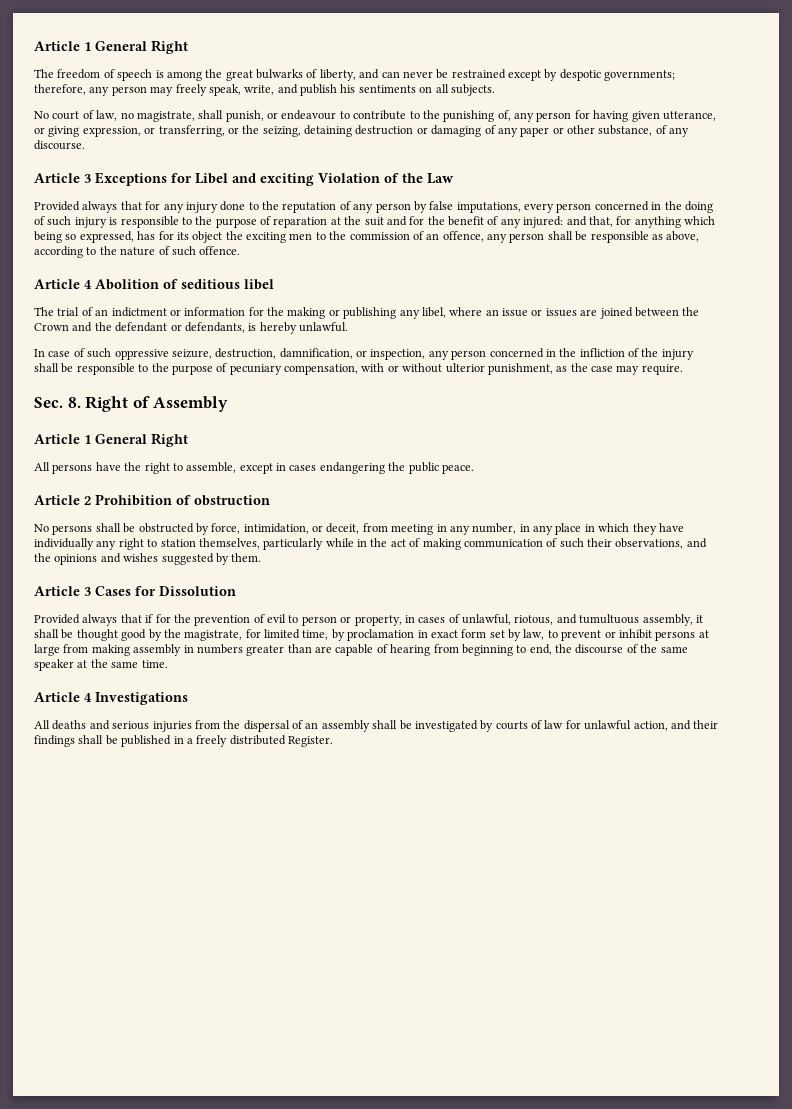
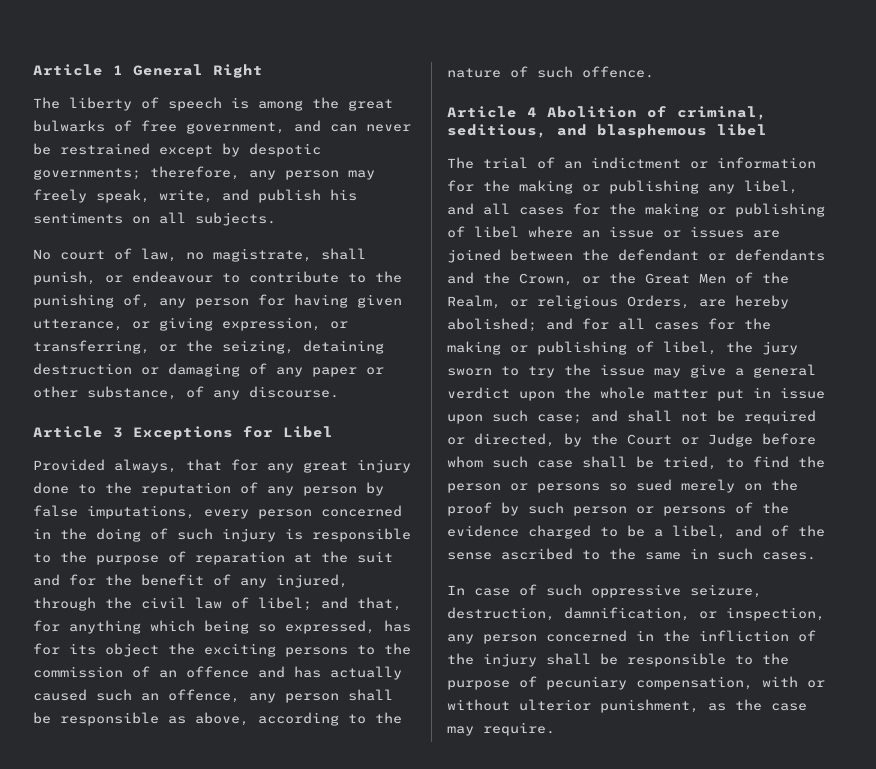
[57,69,101,79] freedom -> [69,97,132,111] liberty
[319,69,356,81] liberty, -> [141,120,285,134] free government,
[232,173,454,186] [34,201,118,213] and exciting Violation of the Law // Provided always -> [33,459,177,473] // Provided always,
(184, 208) none -> [303,461,348,473] great
[523,216,564,228] injured: -> [276,574,348,588] [33,597,312,611] injured, through the civil law of libel;
[289,233,313,240] men -> [285,647,348,657] persons
(440, 236) none -> [186,666,402,680] [33,689,159,701] offence and has actually caused such an
[181,279,240,289] seditious -> [677,106,767,120] [447,124,707,138] criminal, seditious, and blasphemous
(446, 312) none -> [447,203,825,217] [447,226,519,238] and all cases for the making or publishing of libel
[34,322,348,334] Crown and the defendant or defendants, is hereby unlawful. -> [618,249,825,261] [447,272,789,286] [447,295,789,309] [447,318,771,332] [447,341,798,355] [447,364,816,378] [447,387,825,401] [447,410,816,424] [447,433,816,447] [447,456,825,470] [447,479,798,493] [447,502,789,516] [447,525,825,539] [447,548,816,560] defendant or defendants and the Crown, or the Great Men of the Realm, or religious Orders, are hereby abolished; and for all cases for the making or publishing of libel, the jury sworn to try the issue may give a general verdict upon the whole matter put in issue upon such case; and shall not be required or directed, by the Court or Judge before whom such case shall be tried, to find the person or persons so sued merely on the proof by such person or persons of the evidence charged to be a libel, and of the sense ascribed to the same in such cases.
[34,396,229,412] [34,433,188,447] [34,462,474,474] [34,494,270,506] [34,523,684,535] [34,538,707,550] [34,553,262,565] [34,586,236,596] [34,614,703,626] [34,629,709,641] [34,644,688,656] [34,659,168,671] [34,692,188,705] [34,720,719,732] [34,735,333,747] // Sec. 8. Right of Assembly // Article 1 General Right // All persons have the right to assemble, except in cases endangering the public peace. // Article 2 Prohibition of obstruction // No persons shall be obstructed by force, intimidation, or deceit, from meeting in any number, in any place in which they have individually any right to station themselves, particularly while in the act of making communication of such their observations, and the opinions and wishes suggested by them. // Article 3 Cases for Dissolution // Provided always that if for the prevention of evil to person or property, in cases of unlawful, riotous, and tumultuous assembly, it shall be thought good by the magistrate, for limited time, by proclamation in exact form set by law, to prevent or inhibit persons at large from making assembly in numbers greater than are capable of hearing from beginning to end, the discourse of the same speaker at the same time. // Article 4 Investigations // All deaths and serious injuries from the dispersal of an assembly shall be investigated by courts of law for unlawful action, and their findings shall be published in a freely distributed Register. -> (555, 729) none

